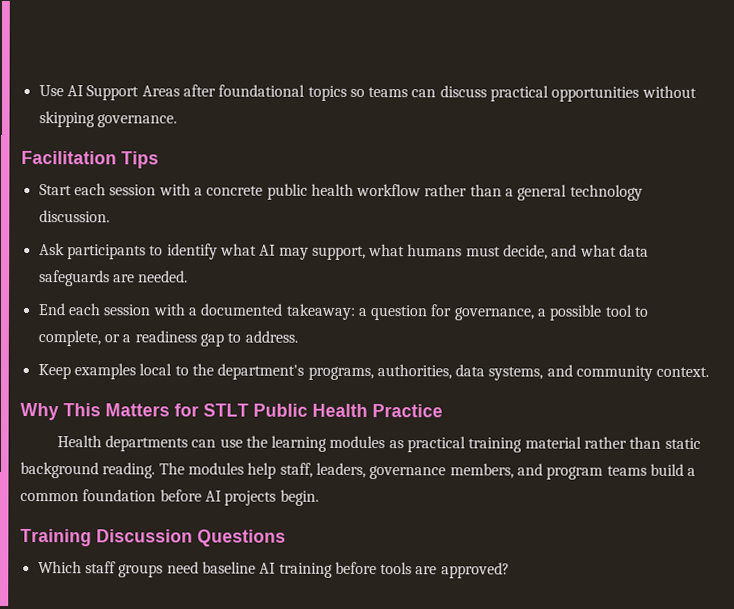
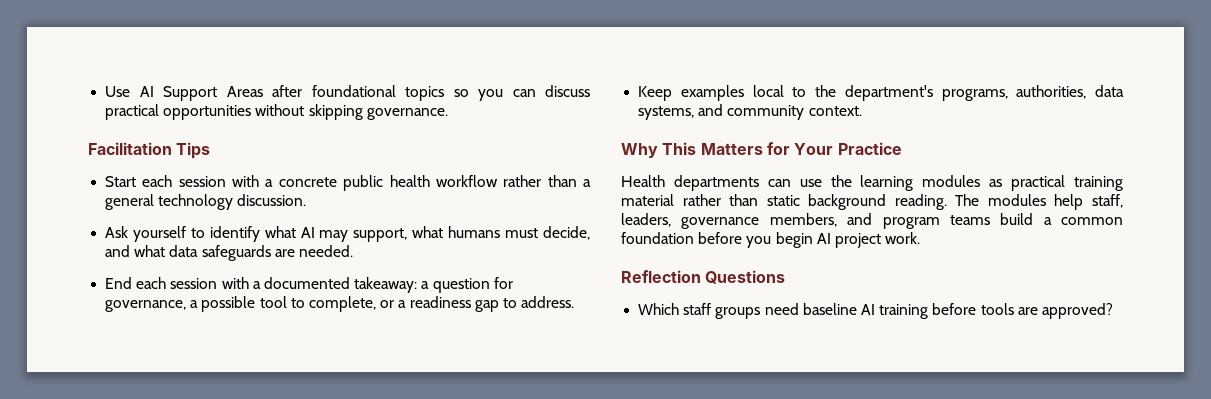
[368,87,409,98] teams -> [478,89,504,101] you
[66,244,146,260] participants -> [132,226,186,242] yourself
[203,403,368,418] STLT Public Health -> [794,143,834,155] Your
[204,489,319,506] [20,528,193,547] AI projects begin. // Training Discussion -> [746,232,921,248] [621,270,701,283] you begin AI project work. // Reflection

